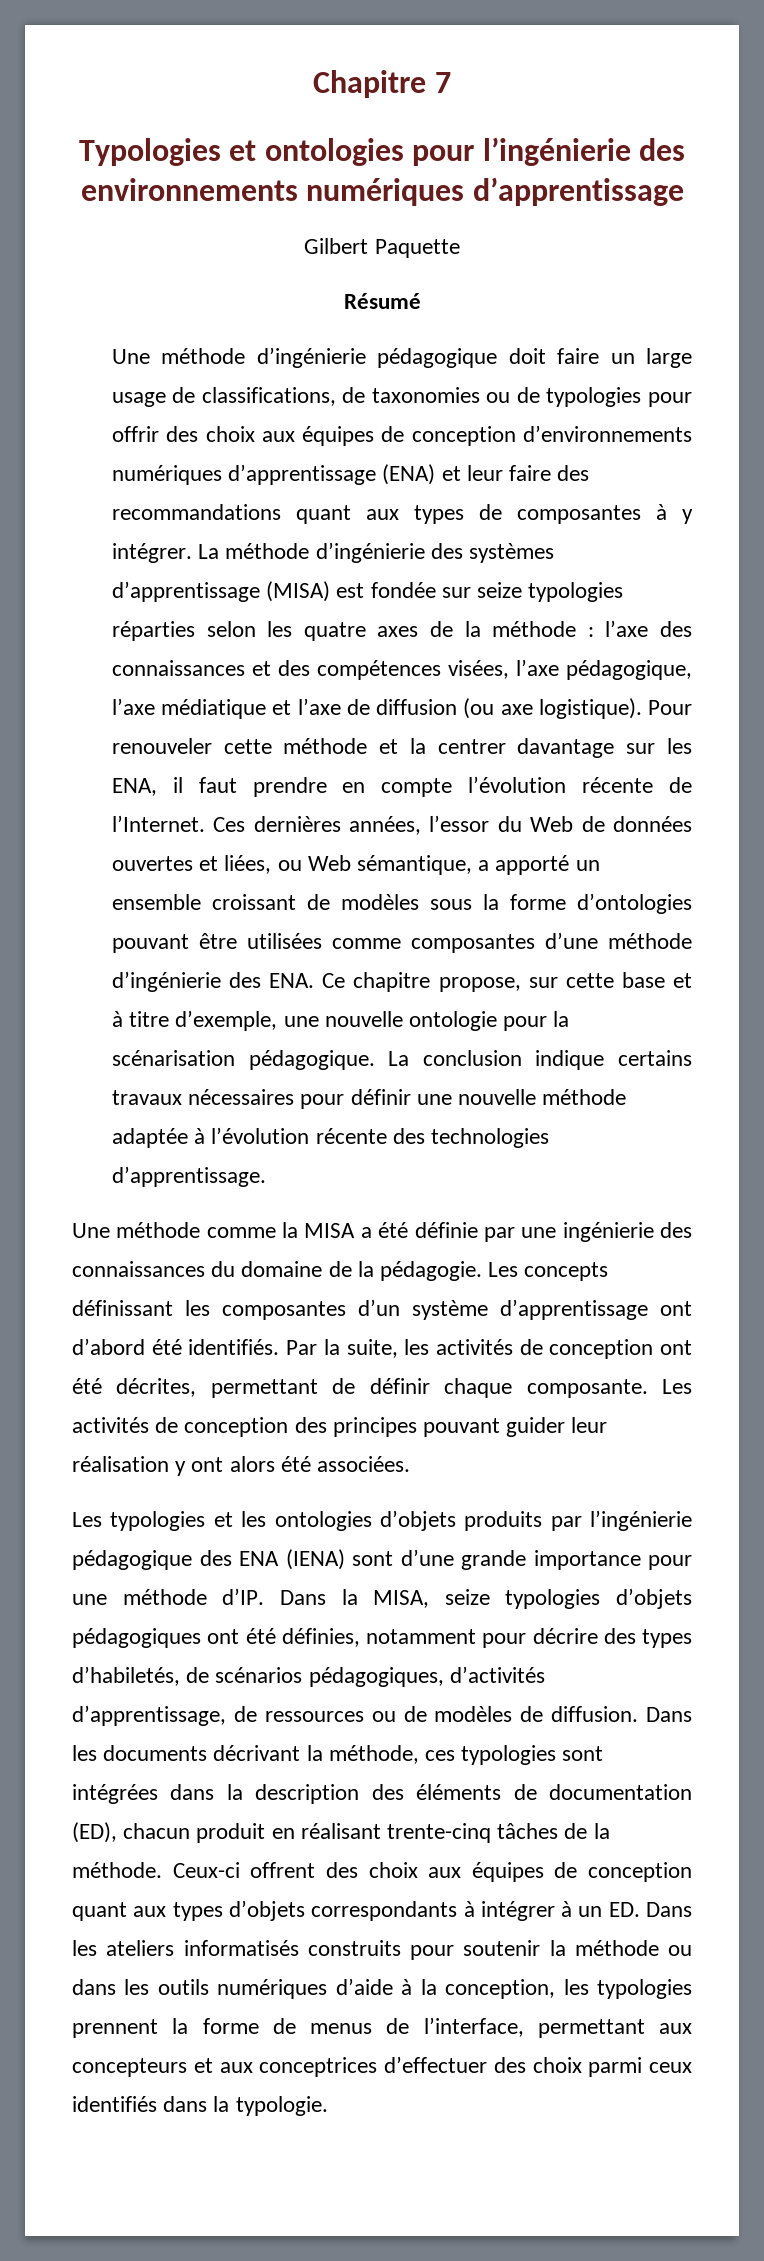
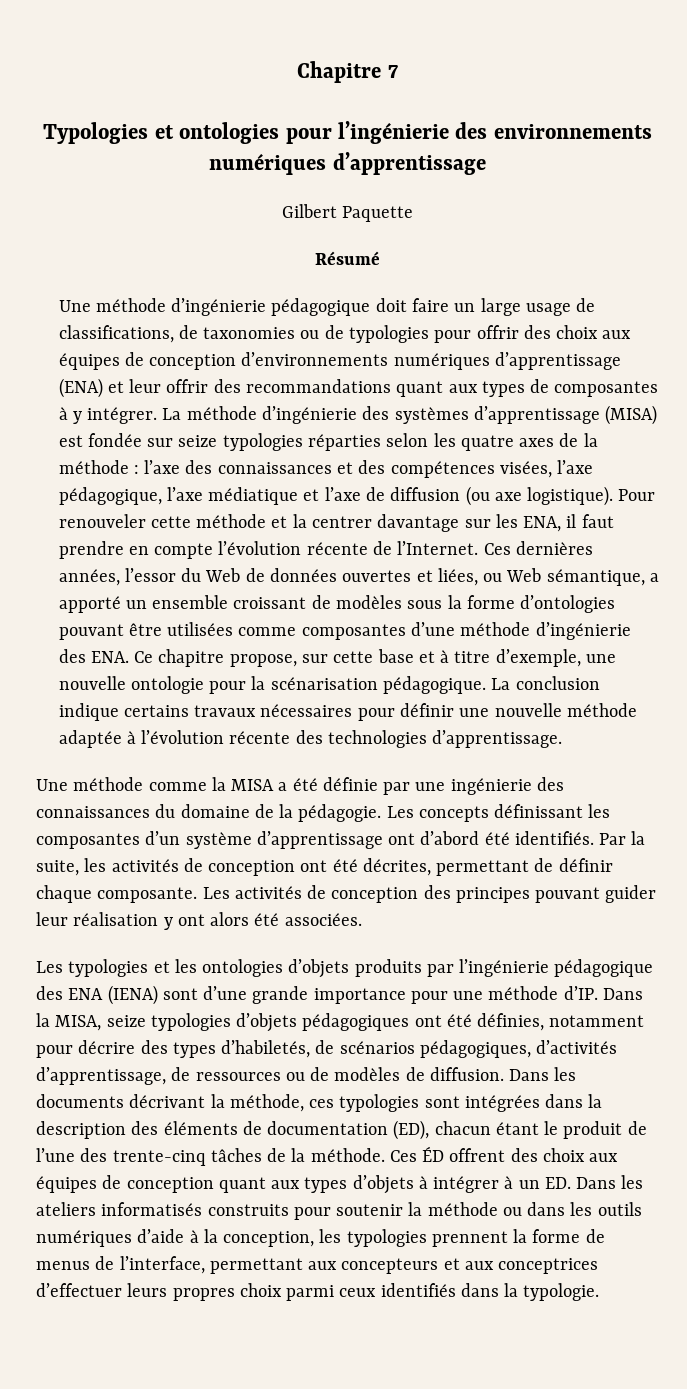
[508,465,551,481] faire -> [166,379,209,393] offrir
[196,1823,381,1843] produit en réalisant -> [495,1121,647,1139] [36,1148,108,1162] étant le produit de l’une des
[172,1862,240,1878] Ceux-ci -> [389,1146,445,1162] Ces ÉD
[311,1901,458,1921] correspondants -> (414, 1184) none
[493,2057,526,2073] des -> [127,1283,235,1301] leurs propres

